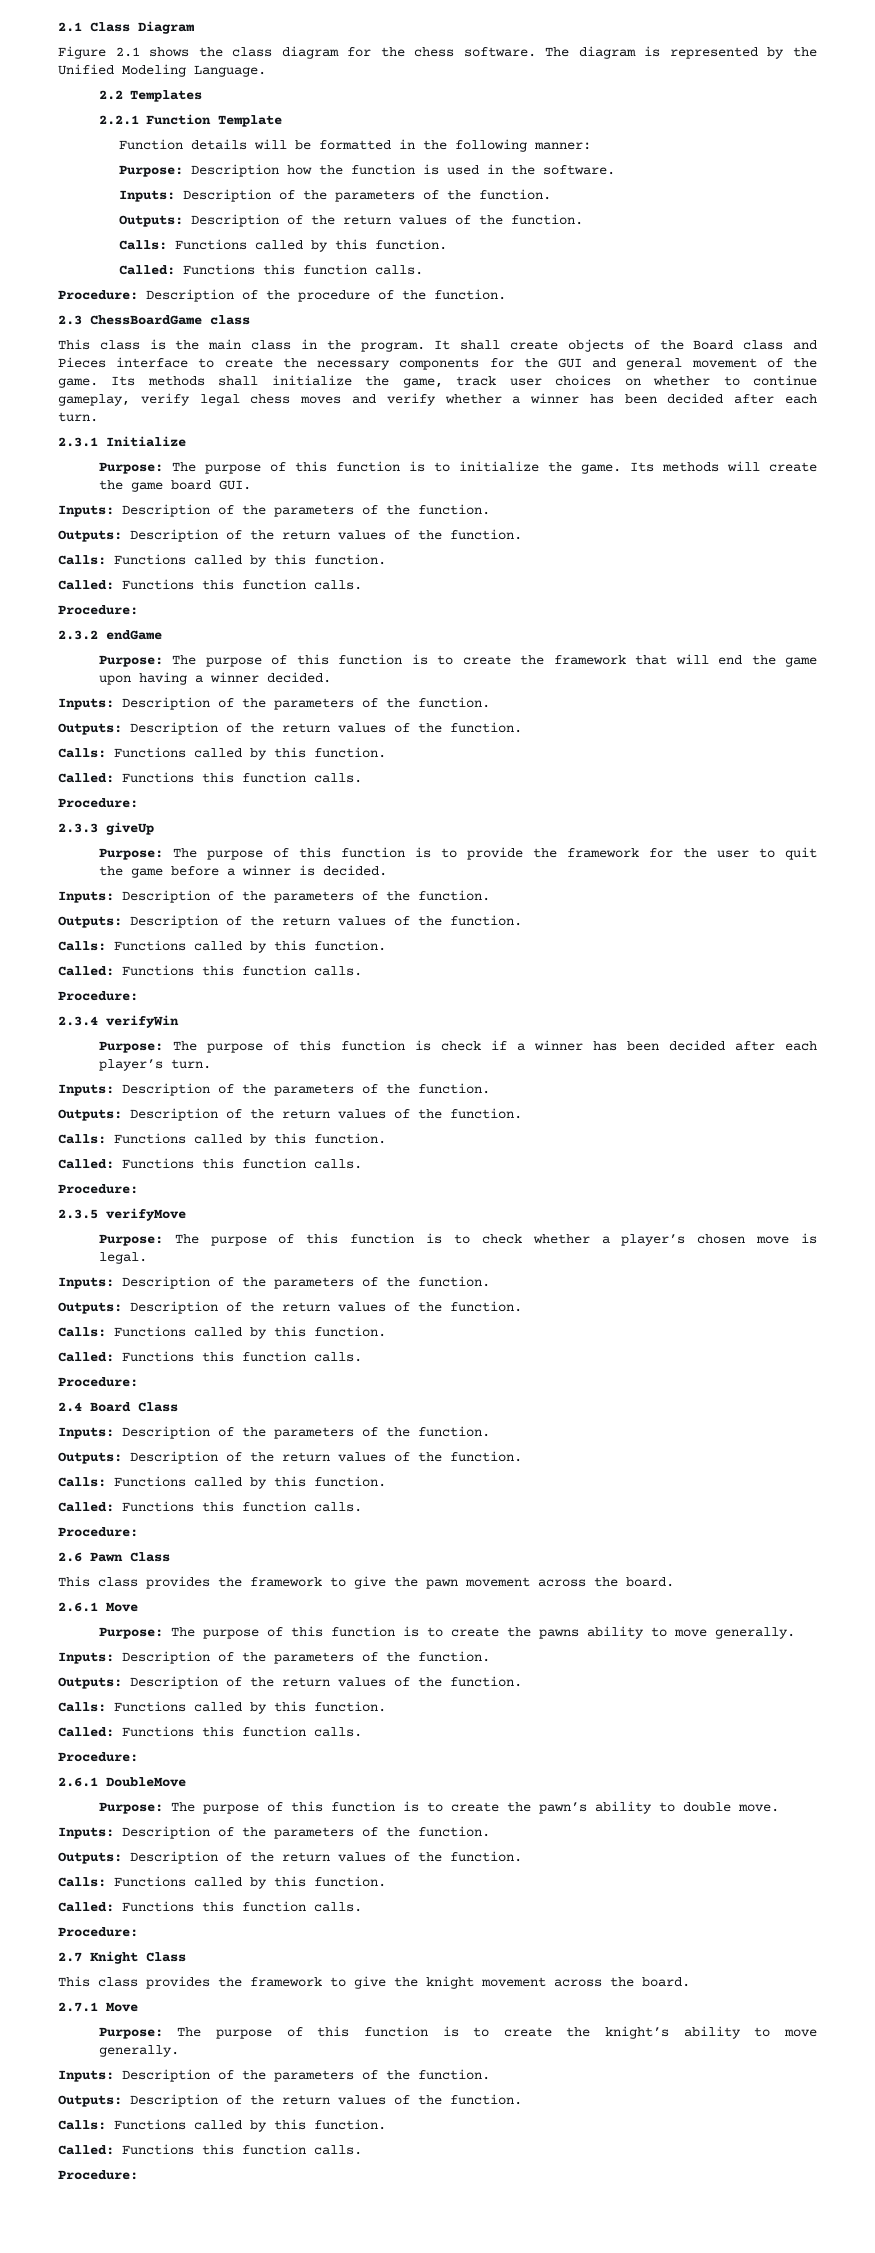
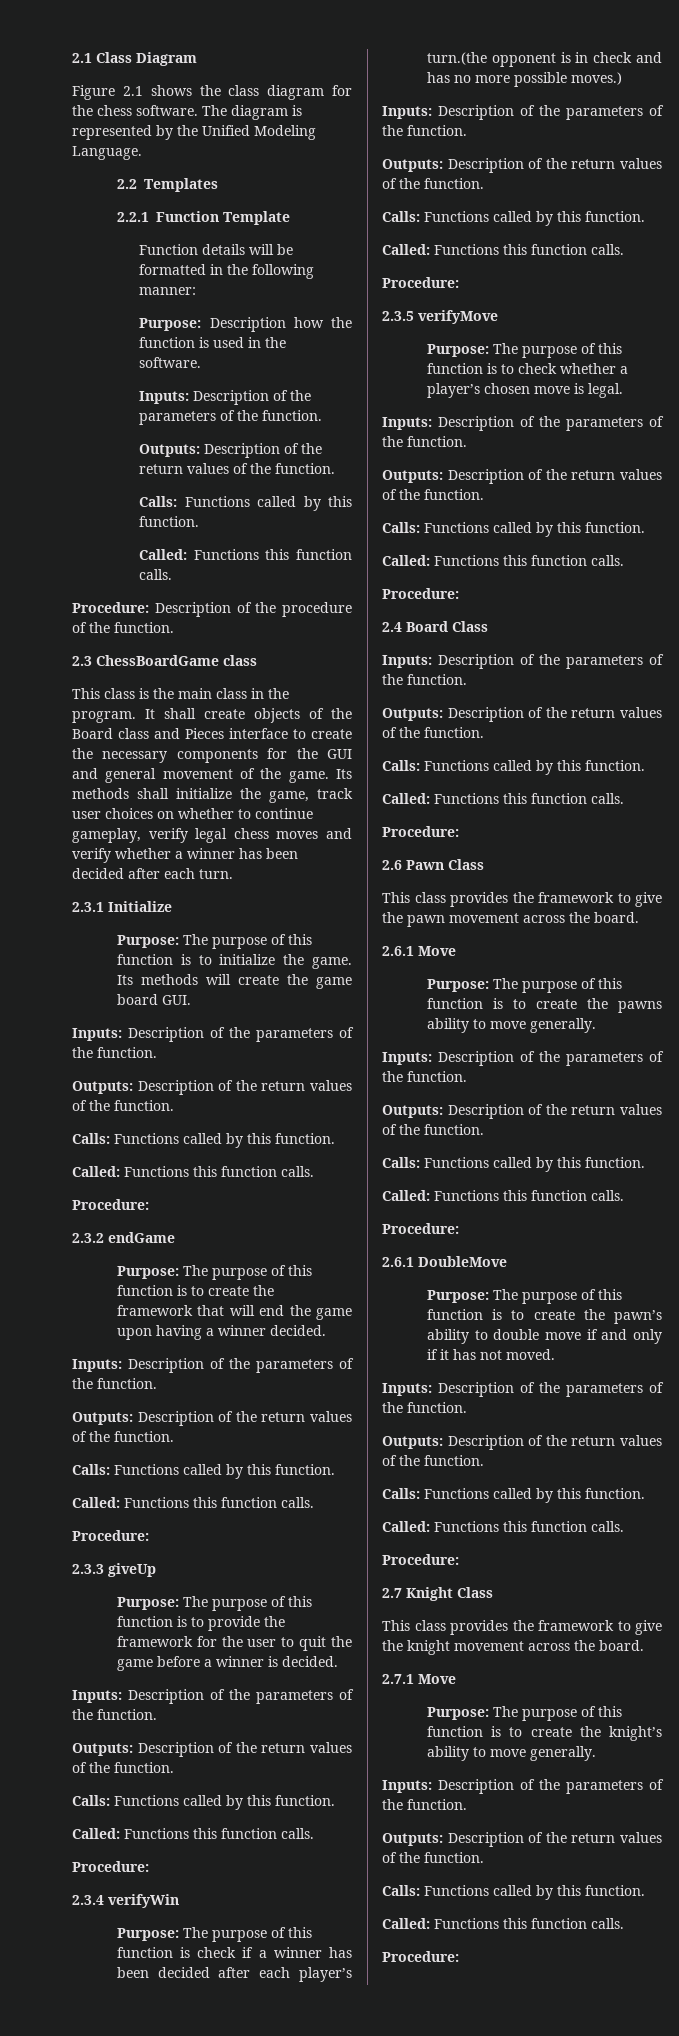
[170,1059,211,1069] turn. -> [426,52,662,67] [426,72,622,87] turn.(the opponent is in check and has no more possible moves.)
[737,1804,779,1812] move. -> [544,1329,662,1344] [426,1349,555,1360] move if and only if it has not moved.

